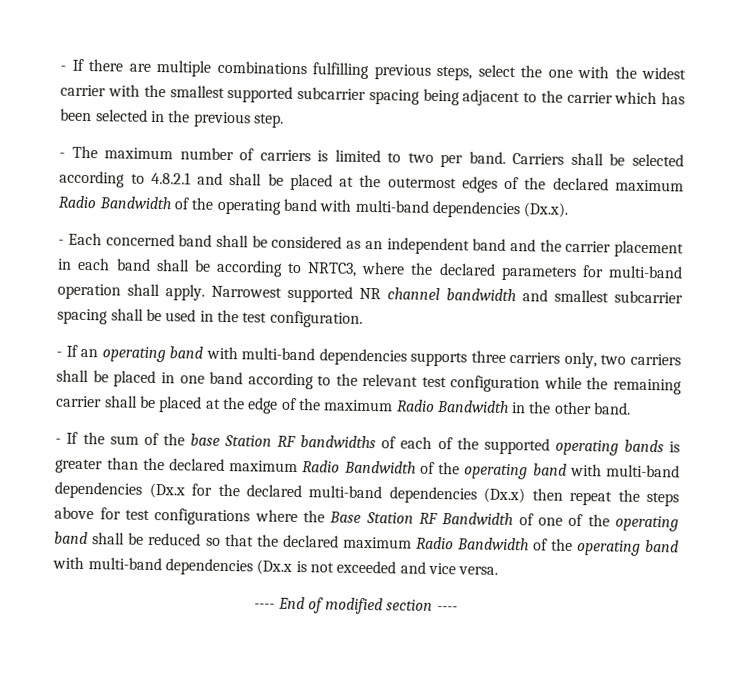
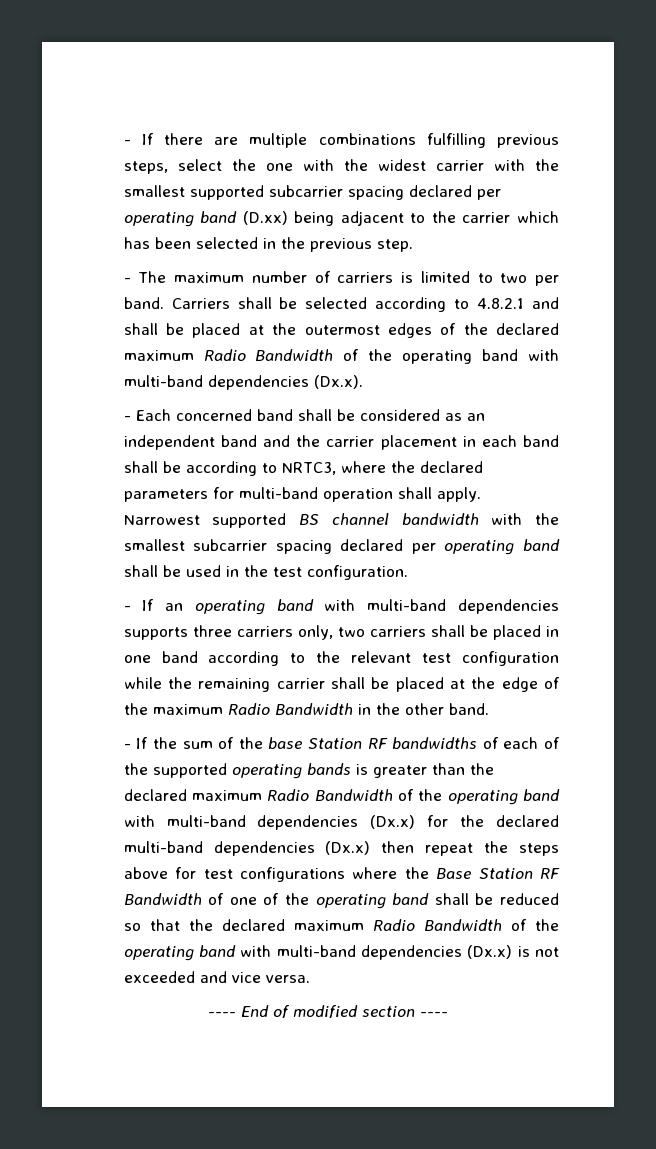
(420, 96) none -> [408,185,501,200] [123,211,288,227] declared per operating band (D.xx)
[359,287,382,300] NR -> [299,514,320,525] BS
[522,289,549,302] and -> [491,513,559,525] with the
(109, 316) none -> [340,539,560,555] declared per operating band
[148,482,185,499] (Dx.x -> [370,815,416,829] (Dx.x)
[256,559,293,575] (Dx.x -> [467,945,513,959] (Dx.x)

